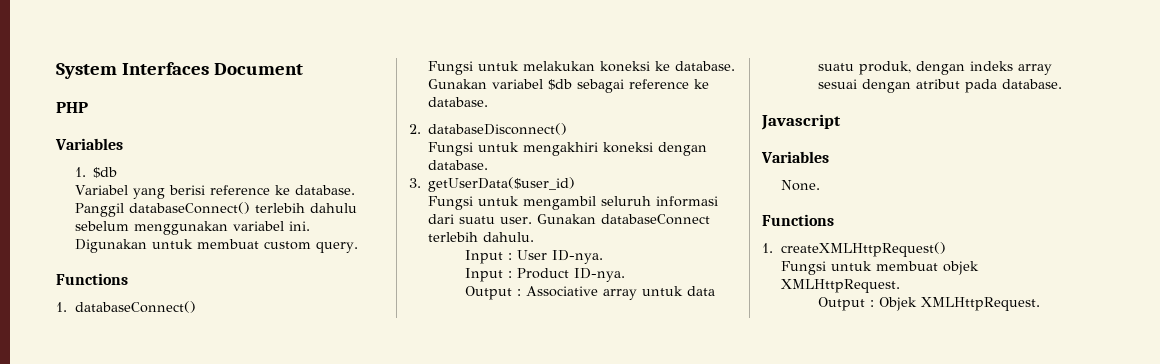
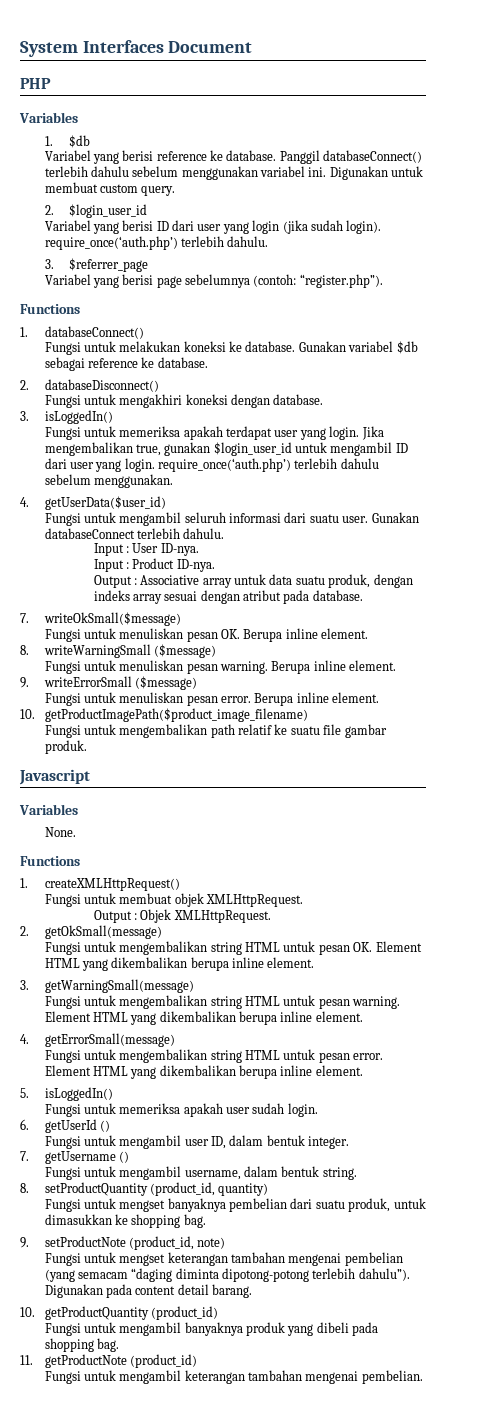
(358, 247) none -> [44,204,147,218] [44,220,382,234] [44,236,269,250] [44,258,148,272] [44,274,383,288] // 2. $login_user_id // Variabel yang berisi ID dari user yang login (jika sudah login). require_once(‘auth.php’) terlebih dahulu. // 3. $referrer_page // Variabel yang berisi page sebelumnya (contoh: “register.php”).
(421, 183) none -> [44,410,113,424] [44,426,384,440] [44,442,408,456] [44,458,379,472] [44,474,173,488] [20,497,29,507] isLoggedIn() // Fungsi untuk memeriksa apakah terdapat user yang login. Jika mengembalikan true, gunakan $login_user_id untuk mengambil ID dari user yang login. require_once(‘auth.php’) terlebih dahulu sebelum menggunakan. // 4.
(1062, 84) none -> [20,612,181,626] [44,628,369,642] [20,644,216,658] [44,660,397,674] [20,676,197,690] [44,692,380,706] [20,708,308,722] [44,724,387,738] [44,740,87,754] // 7. writeOkSmall($message) // Fungsi untuk menuliskan pesan OK. Berupa inline element. // 8. writeWarningSmall ($message) // Fungsi untuk menuliskan pesan warning. Berupa inline element. // 9. writeErrorSmall ($message) // Fungsi untuk menuliskan pesan error. Berupa inline element. // 10. getProductImagePath($product_image_filename) // Fungsi untuk mengembalikan path relatif ke suatu file gambar produk.
(1040, 304) none -> [20,925,162,939] [44,941,422,955] [44,957,315,971] [20,979,194,993] [44,995,401,1009] [44,1011,363,1025] [20,1033,175,1047] [44,1049,384,1063] [44,1065,363,1079] [20,1087,113,1101] [44,1103,318,1117] [20,1119,110,1133] [44,1135,350,1149] [20,1151,129,1164] [44,1166,357,1180] [20,1182,269,1196] [44,1198,426,1212] [44,1214,206,1228] [20,1236,226,1250] [44,1252,403,1266] [44,1268,410,1282] [44,1284,252,1298] [20,1306,218,1320] [44,1322,379,1336] [44,1338,119,1352] [20,1354,197,1368] [44,1370,423,1384] // 2. getOkSmall(message) // Fungsi untuk mengembalikan string HTML untuk pesan OK. Element HTML yang dikembalikan berupa inline element. // 3. getWarningSmall(message) // Fungsi untuk mengembalikan string HTML untuk pesan warning. Element HTML yang dikembalikan berupa inline element. // 4. getErrorSmall(message) // Fungsi untuk mengembalikan string HTML untuk pesan error. Element HTML yang dikembalikan berupa inline element. // 5. isLoggedIn() // Fungsi untuk memeriksa apakah user sudah login. // 6. getUserId () // Fungsi untuk mengambil user ID, dalam bentuk integer. // 7. getUsername () // Fungsi untuk mengambil username, dalam bentuk string. // 8. setProductQuantity (product_id, quantity) // Fungsi untuk mengset banyaknya pembelian dari suatu produk, untuk dimasukkan ke shopping bag. // 9. setProductNote (product_id, note) // Fungsi untuk mengset keterangan tambahan mengenai pembelian (yang semacam “daging diminta dipotong-potong terlebih dahulu”). Digunakan pada content detail barang. // 10. getProductQuantity (product_id) // Fungsi untuk mengambil banyaknya produk yang dibeli pada shopping bag. // 11. getProductNote (product_id) // Fungsi untuk mengambil keterangan tambahan mengenai pembelian.

